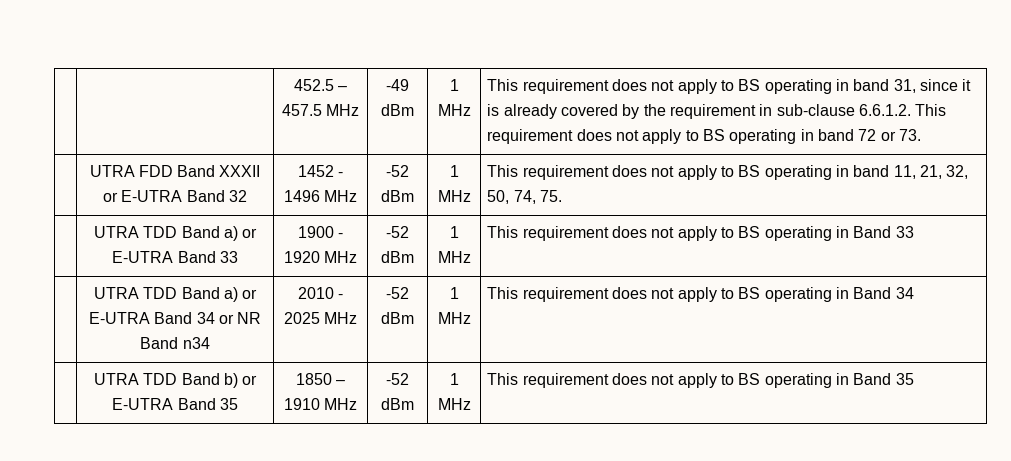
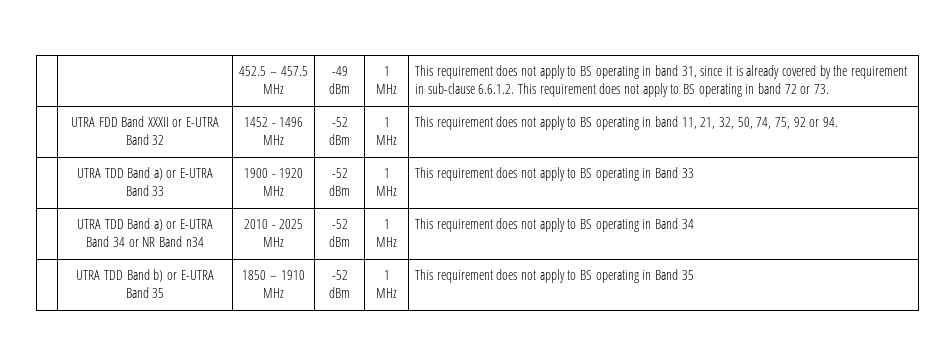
[540,190,563,202] 75. -> [774,117,838,129] 75, 92 or 94.

